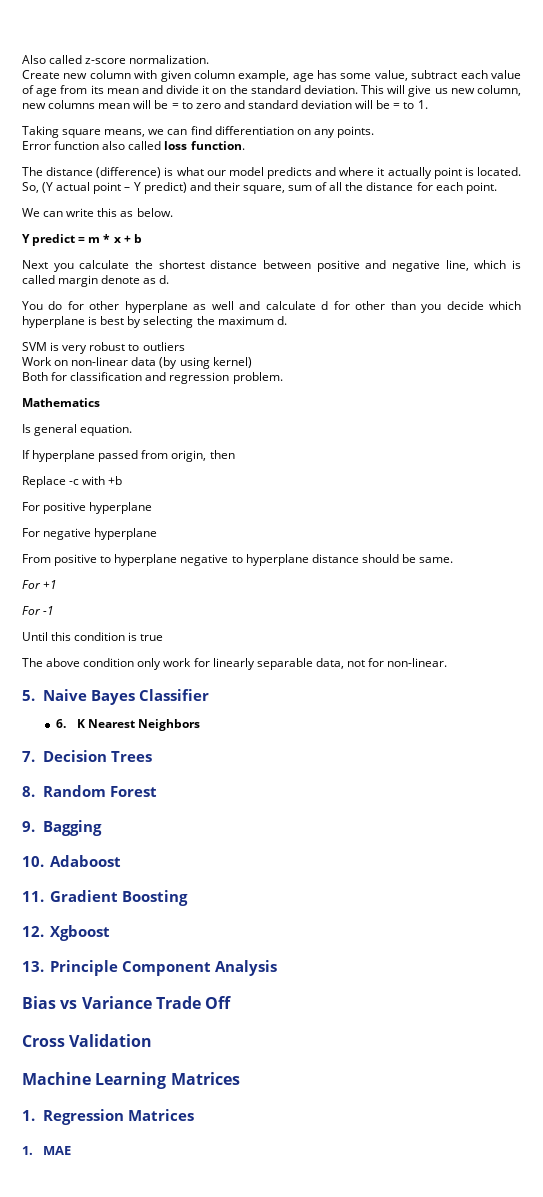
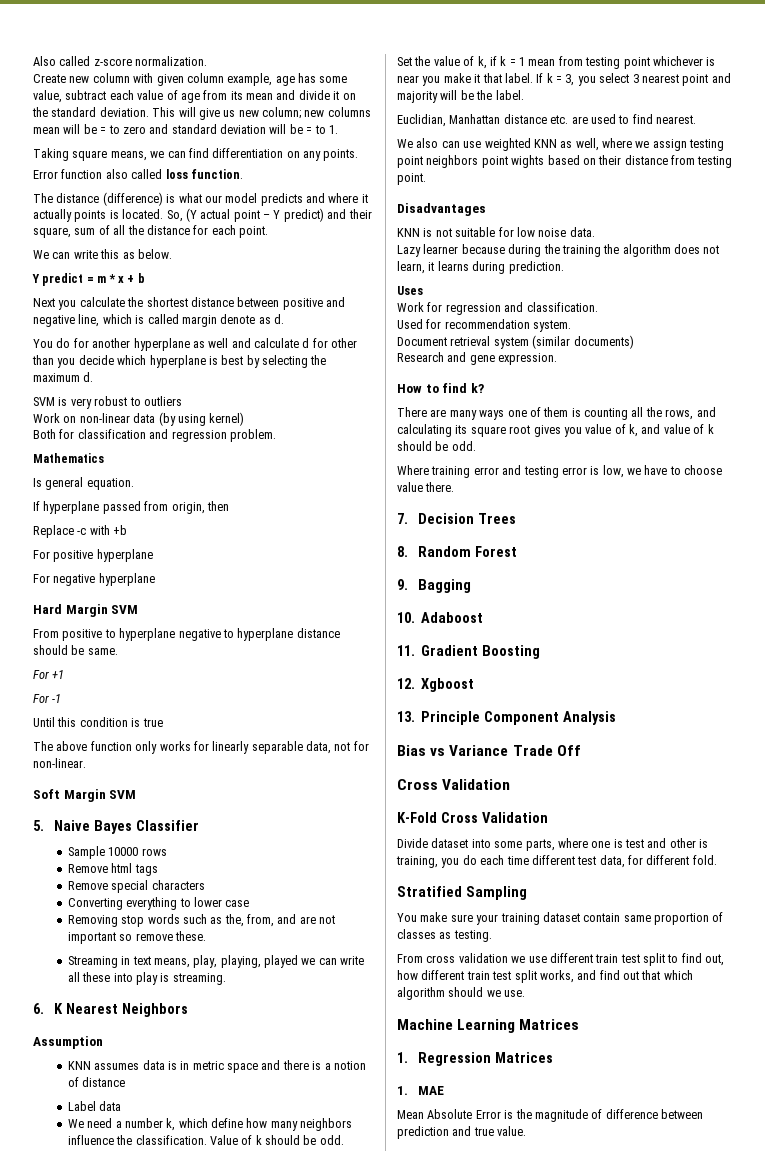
[477,85,522,96] column, -> [262,107,301,119] column;
[433,167,462,179] point -> [74,210,107,222] points
[89,301,120,310] other -> [92,338,131,348] another
(158, 534) none -> [33,604,139,617] // Hard Margin SVM
[83,658,192,670] condition only work -> [90,741,191,754] function only works
(448, 662) none -> [33,789,137,802] // Soft Margin SVM
[55,719,201,731] 6. K Nearest Neighbors -> [67,846,167,859] [67,863,158,876] [67,880,205,893] [67,897,250,910] [67,914,336,927] [67,931,206,944] [67,955,365,968] [67,972,226,985] [33,1003,188,1017] [33,1036,103,1049] [67,1060,366,1073] [67,1077,126,1087] [67,1101,122,1111] [67,1118,353,1131] [67,1135,344,1145] [397,56,716,69] [397,73,731,86] [397,90,524,103] [397,114,696,127] [397,138,725,151] [397,155,733,168] [397,173,426,185] [397,203,486,216] [397,227,595,237] [397,244,720,257] [397,261,564,274] [397,286,423,295] [397,302,598,315] [397,319,572,332] [397,335,634,349] [397,352,558,365] [397,383,484,393] [397,407,716,420] [397,424,714,437] [397,441,476,451] [397,465,723,478] [397,482,455,492] Sample 10000 rows // Remove html tags // Remove special characters // Converting everything to lower case // Removing stop words such as the, from, and are not important so remove these. // Streaming in text means, play, playing, played we can write all these into play is streaming. // 6. K Nearest Neighbors // Assumption // KNN assumes data is in metric space and there is a notion of distance // Label data // We need a number k, which define how many neighbors influence the classification. Value of k should be odd. // Set the value of k, if k = 1 mean from testing point whichever is near you make it that label. If k = 3, you select 3 nearest point and majority will be the label. // Euclidian, Manhattan distance etc. are used to find nearest. // We also can use weighted KNN as well, where we assign testing point neighbors point wights based on their distance from testing point. // Disadvantages // KNN is not suitable for low noise data. // Lazy learner because during the training the algorithm does not learn, it learns during prediction. // Uses // Work for regression and classification. // Used for recommendation system. // Document retrieval system (similar documents) // Research and gene expression. // How to find k? // There are many ways one of them is counting all the rows, and calculating its square root gives you value of k, and value of k should be odd. // Where training error and testing error is low, we have to choose value there.
(153, 1040) none -> [397,812,548,823] [397,838,709,851] [396,855,717,868] [397,886,527,900] [397,912,724,925] [397,929,492,942] [397,953,725,966] [397,970,693,983] [397,987,526,1000] // K-Fold Cross Validation // Divide dataset into some parts, where one is test and other is training, you do each time different test data, for different fold. // Stratified Sampling // You make sure your training dataset contain same proportion of classes as testing. // From cross validation we use different train test split to find out, how different train test split works, and find out that which algorithm should we use.
(72, 1150) none -> [397,1109,703,1122] [397,1126,527,1139] // Mean Absolute Error is the magnitude of difference between prediction and true value.

